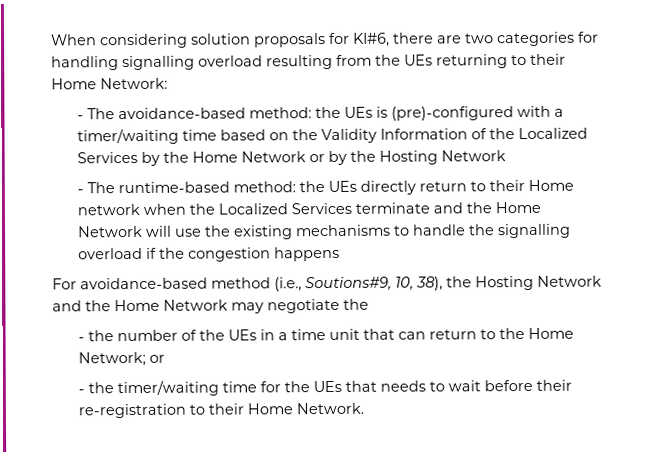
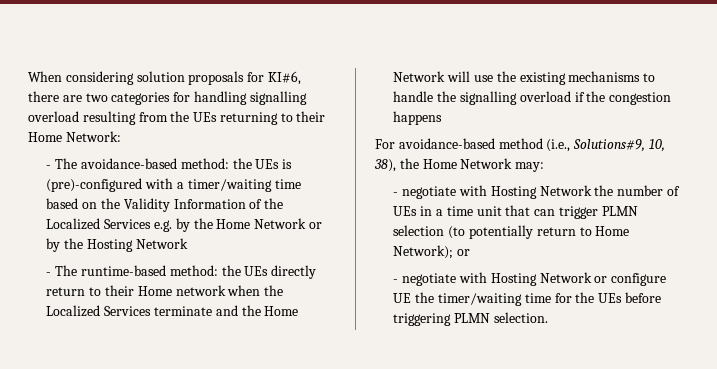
(138, 157) none -> [153,220,172,232] e.g.
[305,276,392,292] Soutions#9, -> [573,139,646,152] Solutions#9,
[475,275,602,291] [52,298,369,314] [77,337,85,342] Hosting Network and the Home Network may negotiate the // - -> [422,158,545,172] [393,185,592,199] Home Network may: // - negotiate with Hosting Network
[198,329,225,341] the -> (680, 191) none
[428,327,574,340] [77,351,165,367] [77,389,85,394] return to the Home Network; or // - -> [558,206,638,219] [393,225,630,239] [393,245,471,259] [393,272,667,286] [393,293,412,303] trigger PLMN selection (to potentially return to Home Network); or // - negotiate with Hosting Network or configure UE
[344,379,572,392] [77,402,364,419] that needs to wait before their re-registration to their Home Network. -> [624,292,661,303] [393,312,548,326] before triggering PLMN selection.

